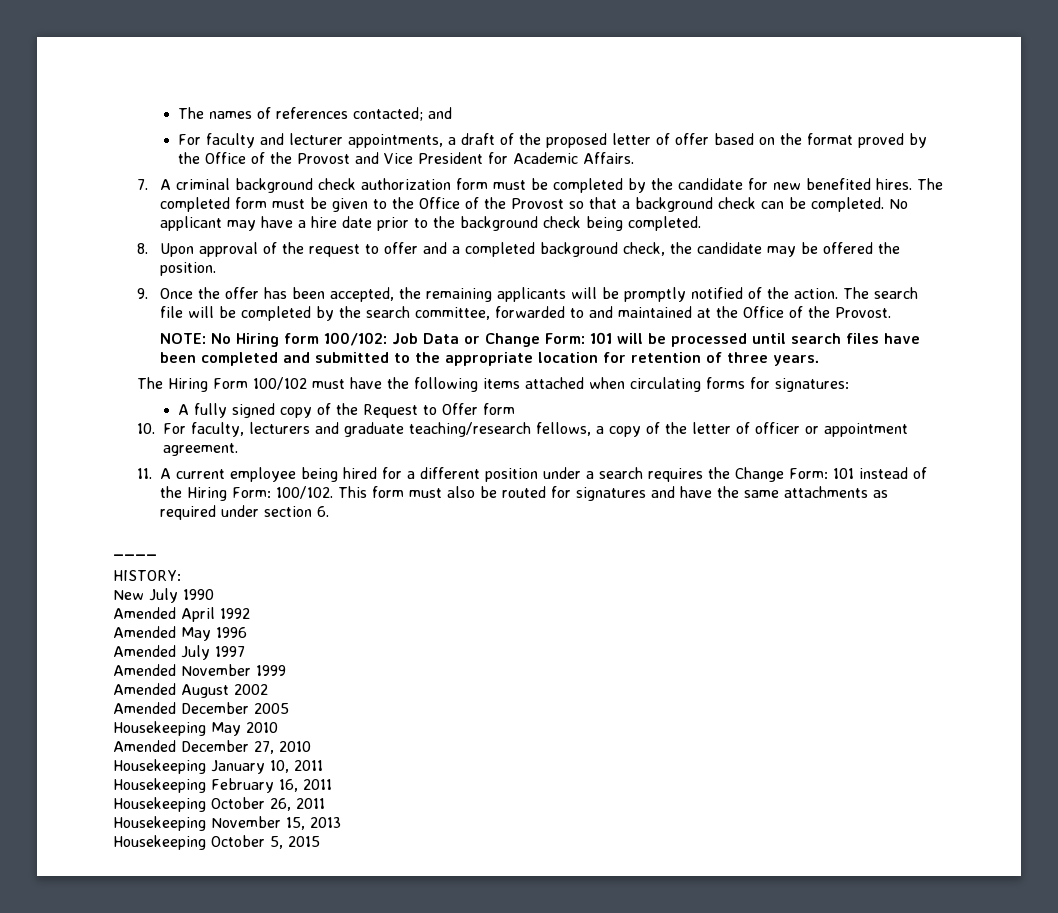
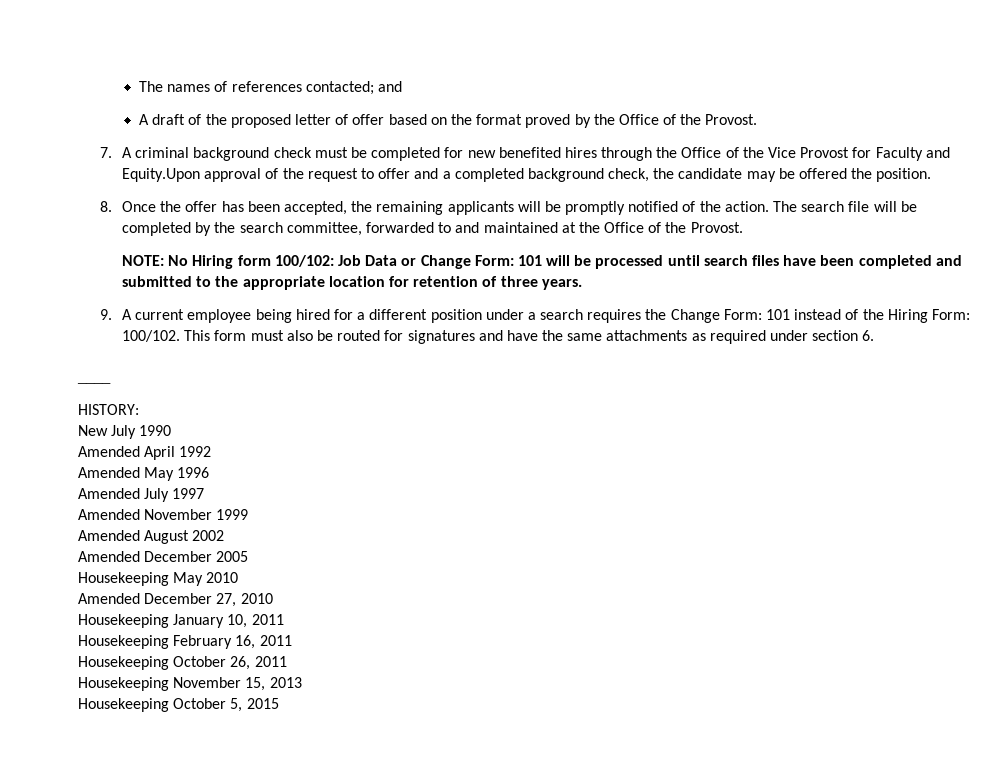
[178,133,457,148] For faculty and lecturer appointments, a -> [139,114,150,125] A
[297,152,635,164] Provost and Vice President for Academic Affairs. -> [705,114,758,125] Provost.
[361,178,489,190] authorization form -> (312, 152) none
[628,178,944,193] [160,197,909,212] [160,216,702,231] [136,243,195,257] by the candidate for new benefited hires. The completed form must be given to the Office of the Provost so that a background check can be completed. No applicant may have a hire date prior to the background check being completed. // 8. Upon -> [444,147,950,161] [122,168,201,182] for new benefited hires through the Office of the Vice Provost for Faculty and Equity.Upon
[136,288,148,299] 9. -> [100,201,113,212] 8.
[136,377,849,392] [178,403,516,418] [136,422,908,437] [162,443,238,456] [136,468,152,479] The Hiring Form 100/102 must have the following items attached when circulating forms for signatures: // A fully signed copy of the Request to Offer form // 10. For faculty, lecturers and graduate teaching/research fellows, a copy of the letter of officer or appointment agreement. // 11. -> [100,309,113,320] 9.

